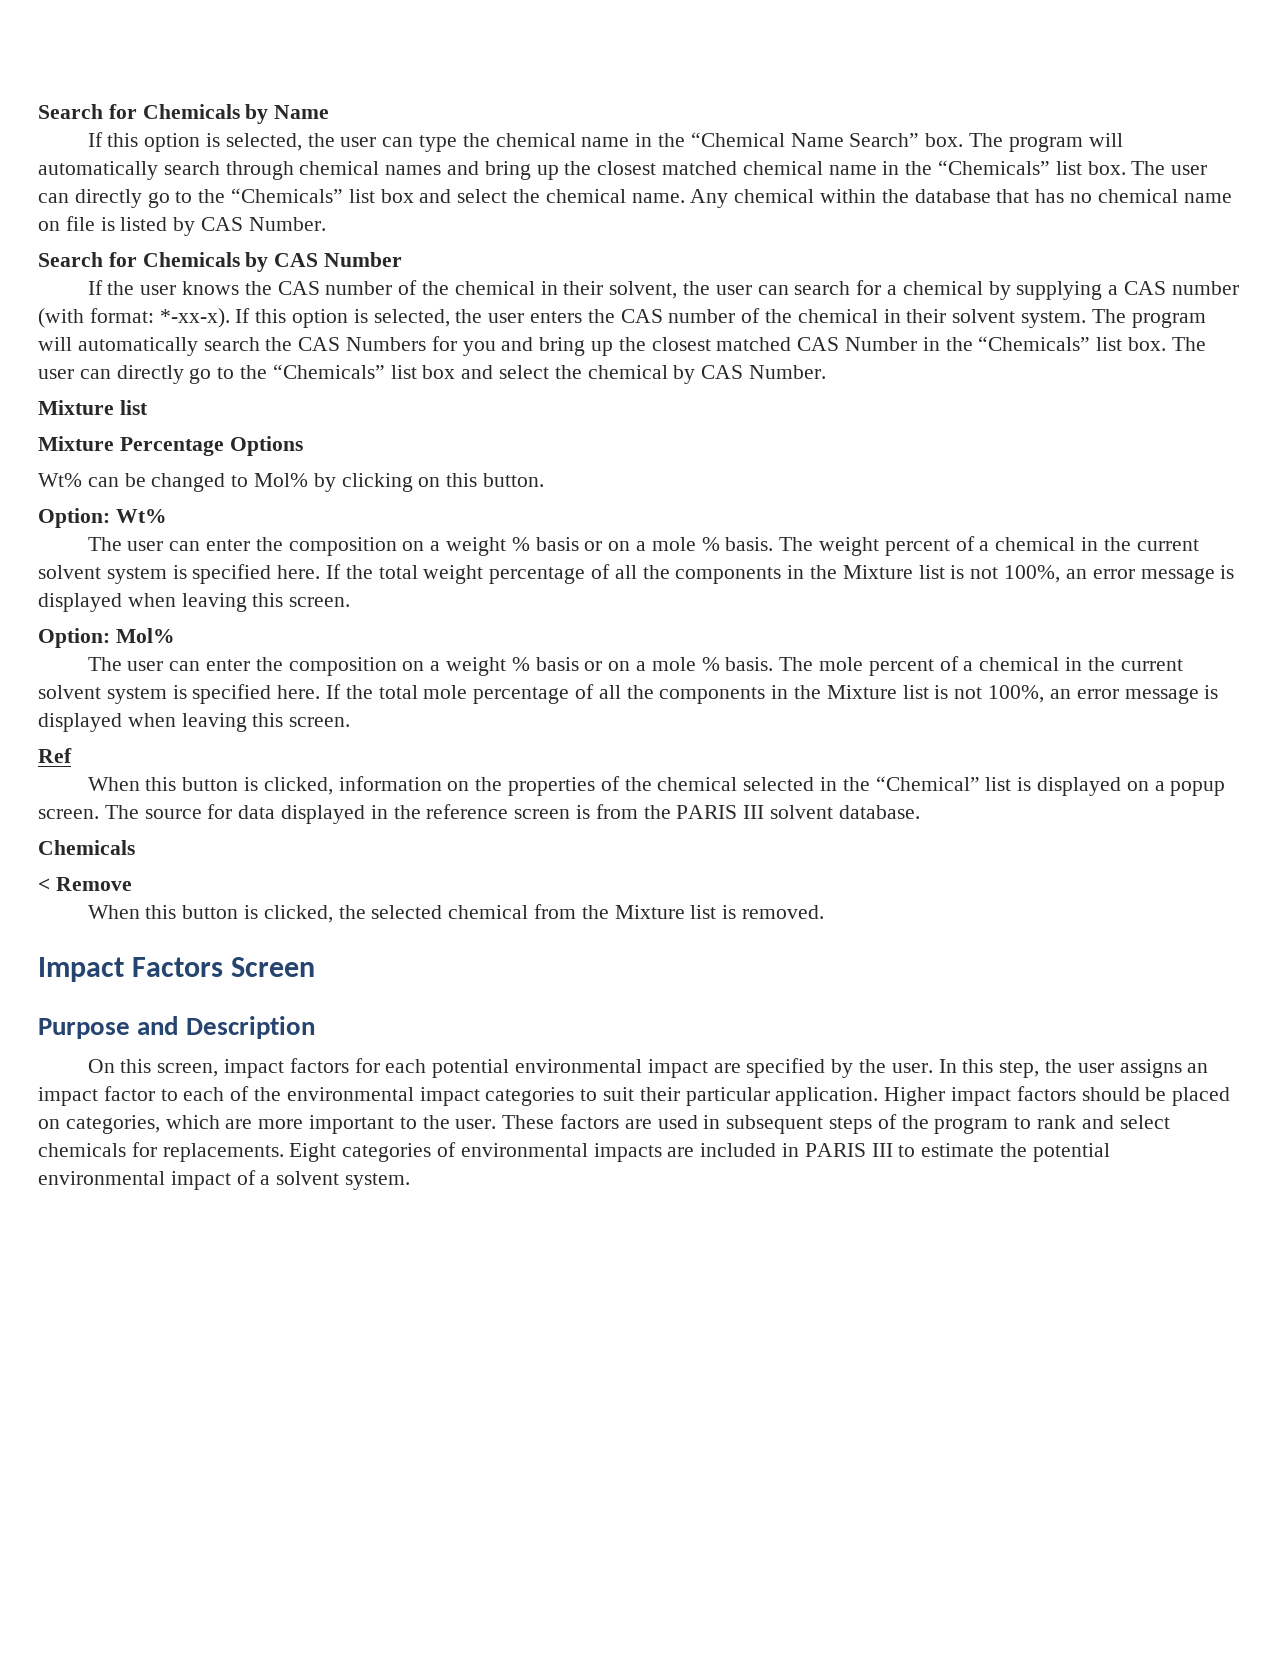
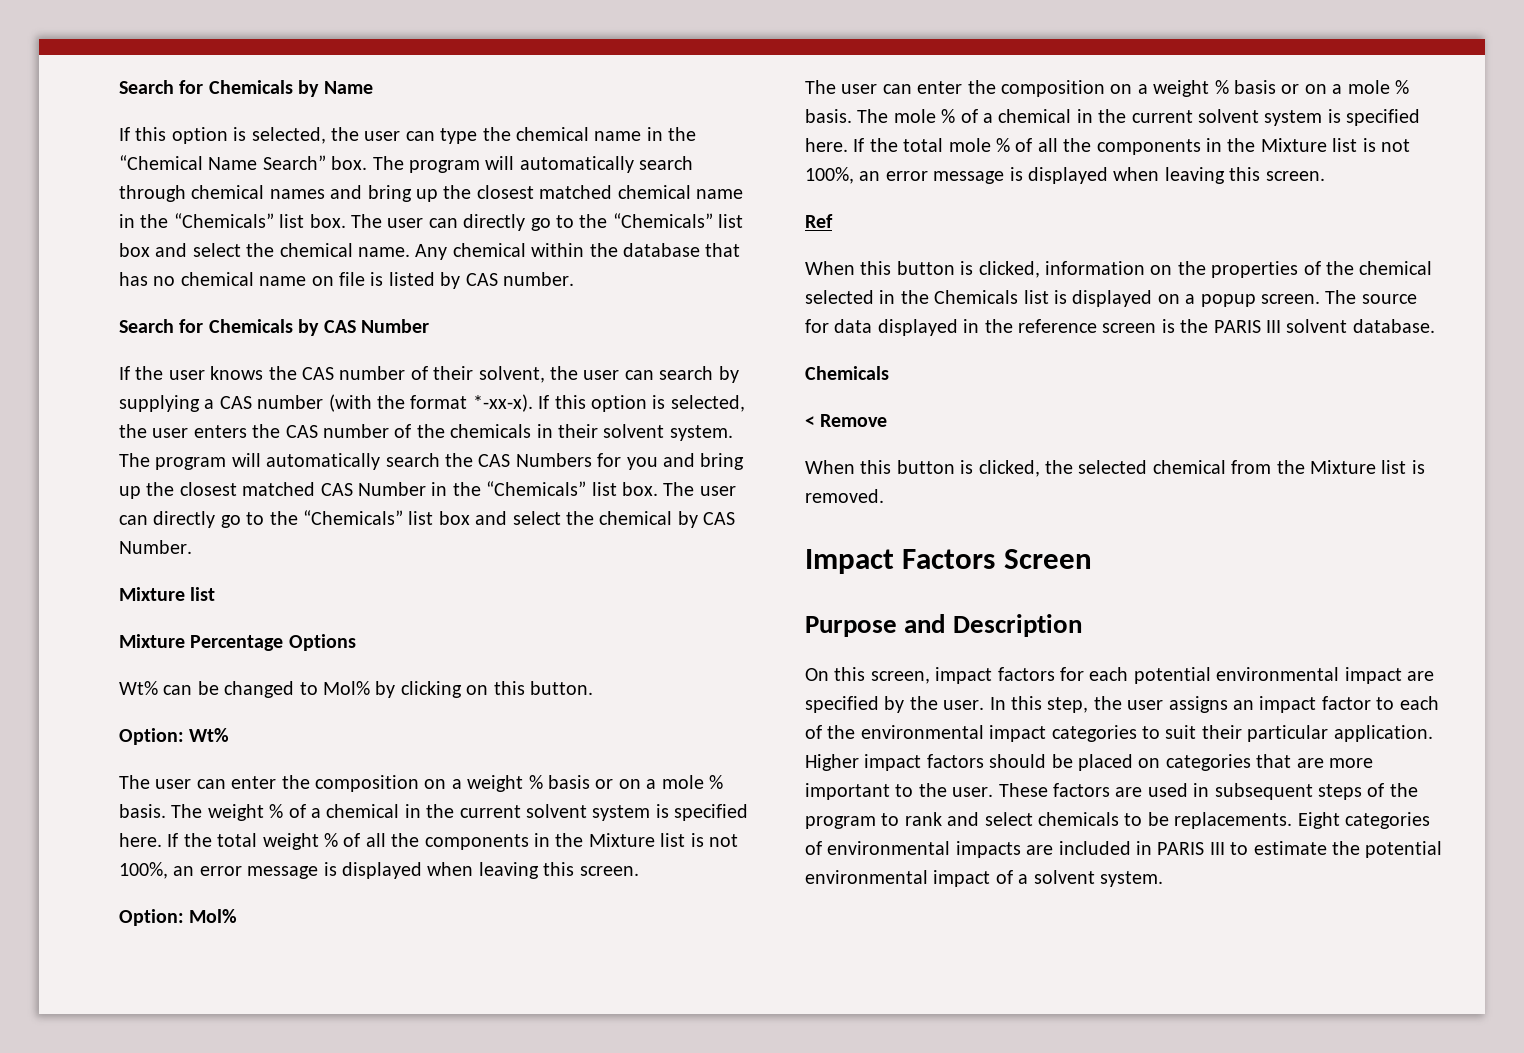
[248,217,326,231] Number. -> [502,272,574,286] number.
[421,281,558,295] the chemical in -> (428, 373) none
[856,280,983,295] for a chemical -> (714, 373) none
[89,308,154,323] format: -> [377,395,468,409] the format
[797,309,878,323] chemical -> [450,424,532,438] chemicals
[884,539,950,556] percent -> [269,804,284,818] %
[489,567,586,584] percentage -> [324,833,338,847] %
[868,659,934,676] percent -> [941,109,956,123] %
[473,687,570,704] percentage -> [996,138,1010,152] %
[875,776,980,791] “Chemical” -> [934,290,1019,304] Chemicals
[595,804,638,819] from -> (1175, 326) none
[65,1115,220,1134] categories, which -> [1165,754,1292,771] categories that
[131,1142,157,1157] for -> [1124,812,1169,826] to be

